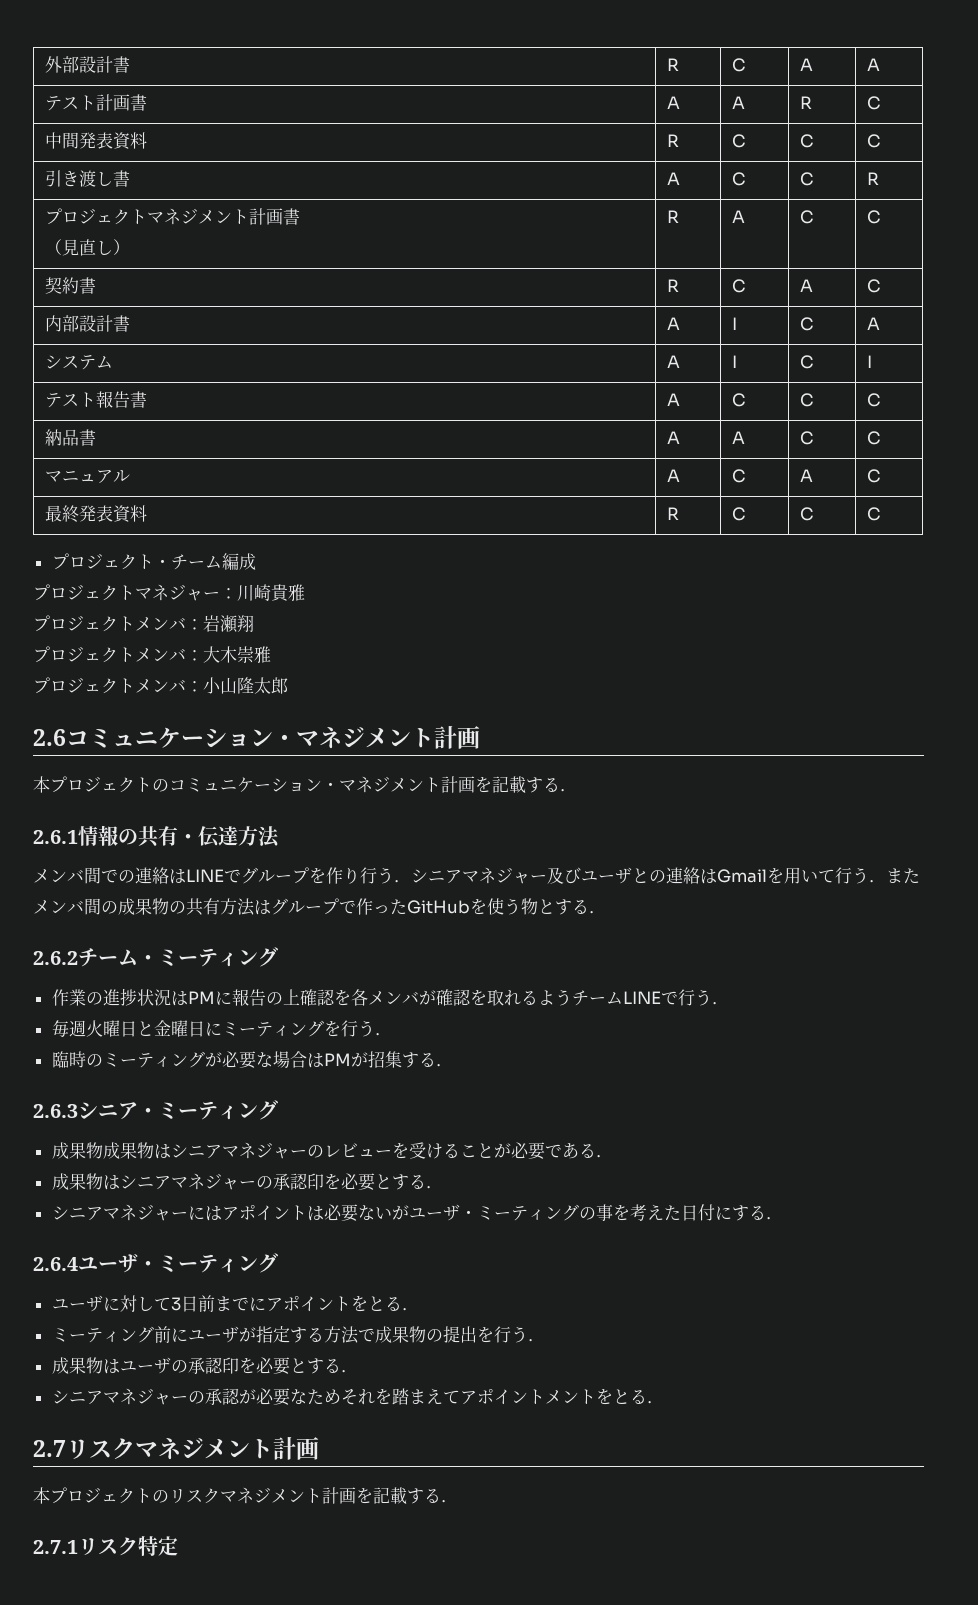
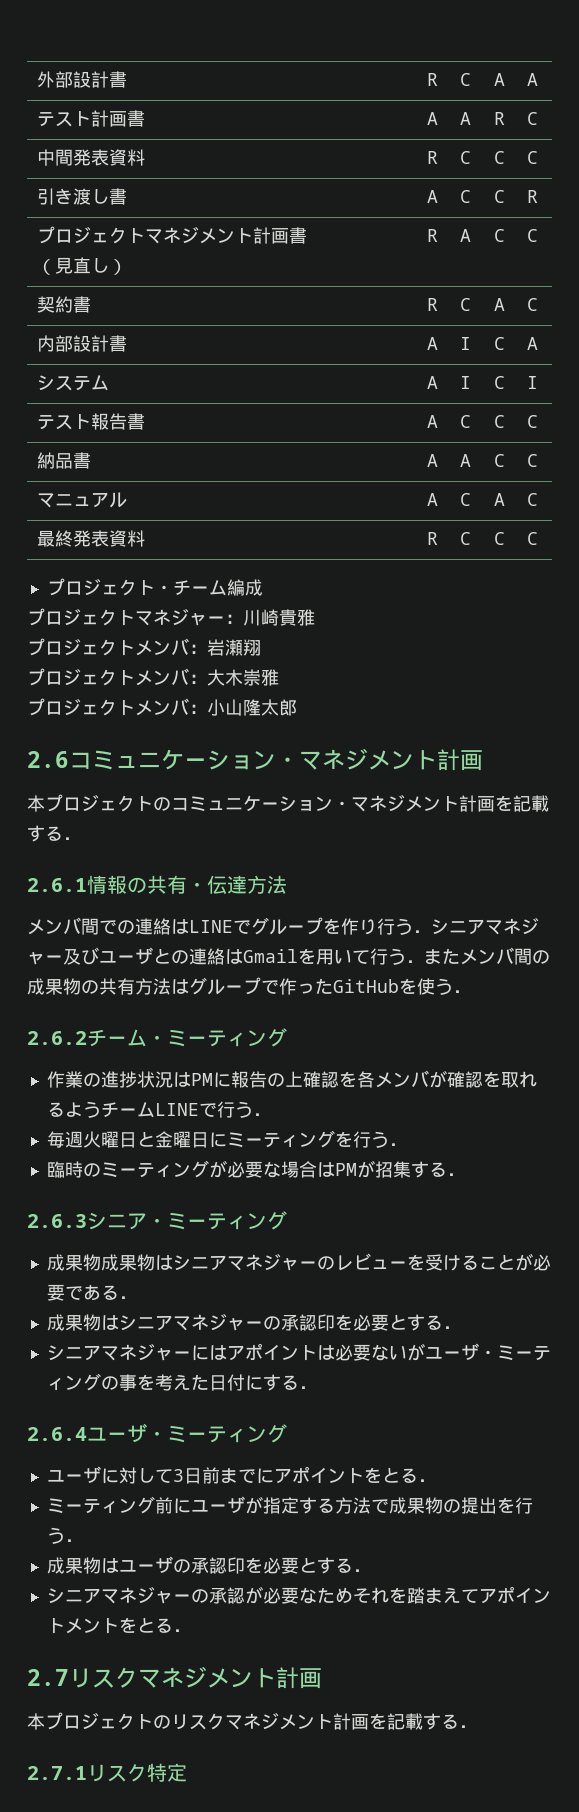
[521,898,589,915] 物とする -> (453, 986) none

